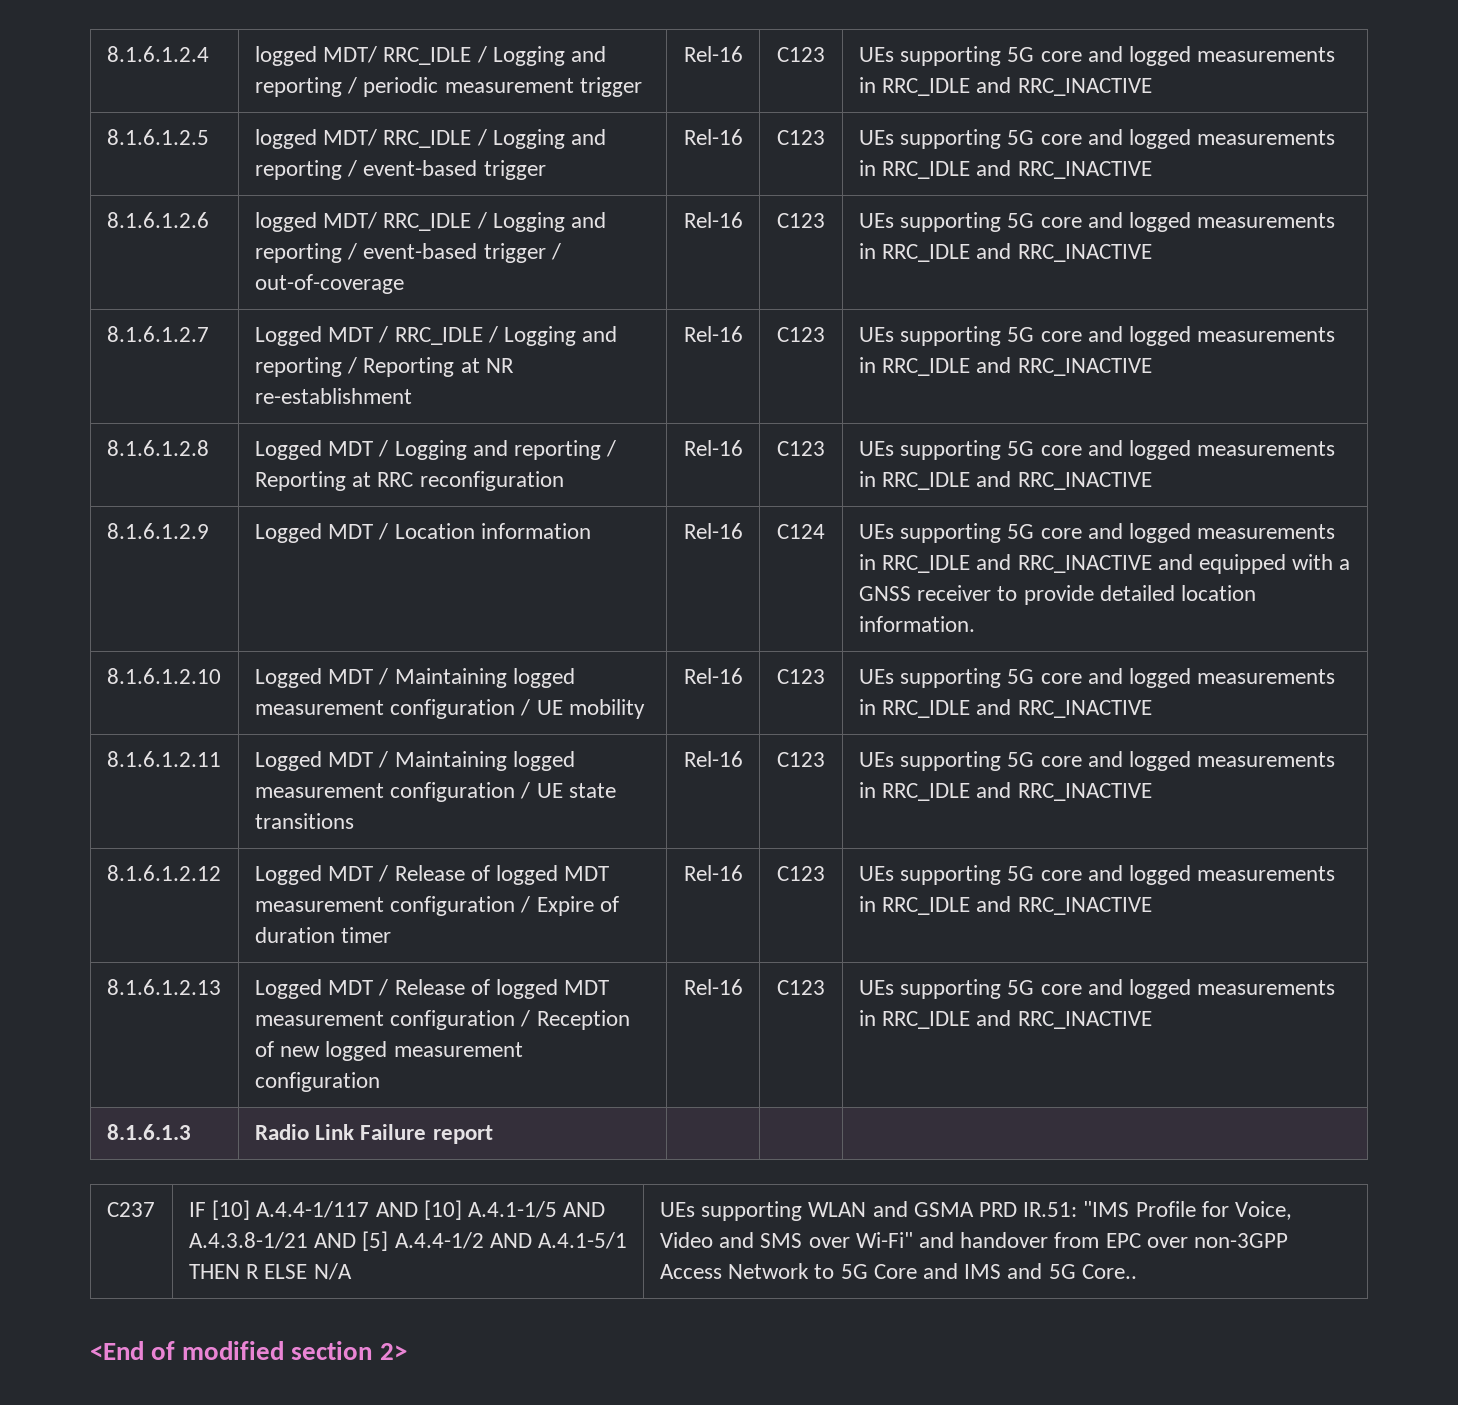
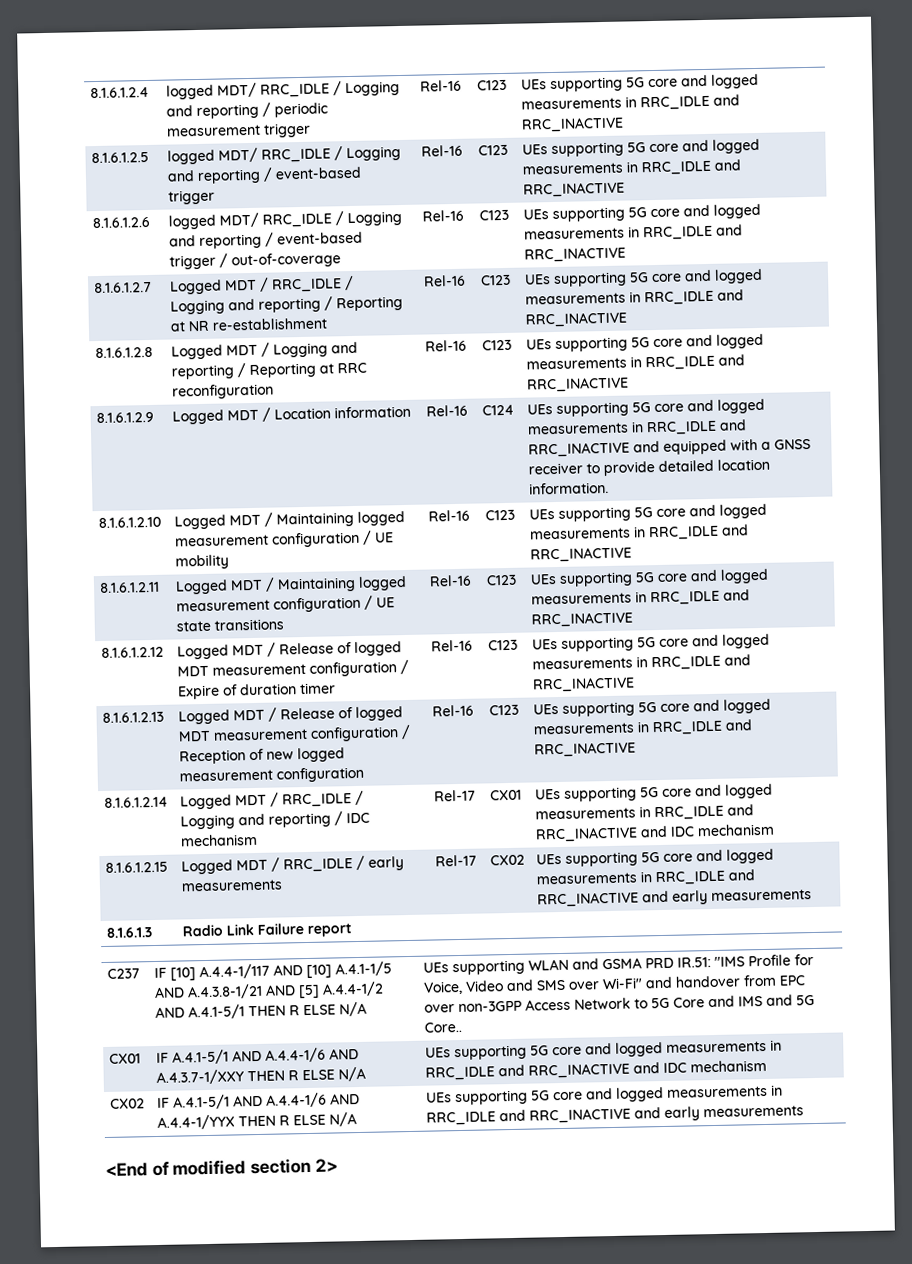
(1152, 1020) none -> [104,796,169,808] [180,790,365,810] [180,811,371,830] [180,833,259,847] [433,789,476,802] [490,789,522,801] [535,783,774,802] [535,804,755,821] [535,823,776,843] [105,861,169,873] [181,855,405,875] [181,879,284,892] [434,854,477,867] [489,854,525,866] [536,848,775,867] [536,869,756,886] [537,889,813,908] // 8.1.6.1.2.14 | Logged MDT / RRC_IDLE / Logging and reporting / IDC mechanism | Rel-17 | CX01 | UEs supporting 5G core and logged measurements in RRC_IDLE and RRC_INACTIVE and IDC mechanism // 8.1.6.1.2.15 | Logged MDT / RRC_IDLE / early measurements | Rel-17 | CX02 | UEs supporting 5G core and logged measurements in RRC_IDLE and RRC_INACTIVE and early measurements
(1137, 1271) none -> [109,1053,142,1064] [156,1047,360,1065] [156,1066,367,1085] [425,1039,783,1061] [425,1059,768,1081] [110,1098,146,1109] [157,1092,361,1110] [157,1112,358,1130] [426,1084,784,1106] [426,1105,805,1126] // CX01 | IF A.4.1-5/1 AND A.4.4-1/6 AND A.4.3.7-1/XXY THEN R ELSE N/A | UEs supporting 5G core and logged measurements in RRC_IDLE and RRC_INACTIVE and IDC mechanism // CX02 | IF A.4.1-5/1 AND A.4.4-1/6 AND A.4.4-1/YYX THEN R ELSE N/A | UEs supporting 5G core and logged measurements in RRC_IDLE and RRC_INACTIVE and early measurements

